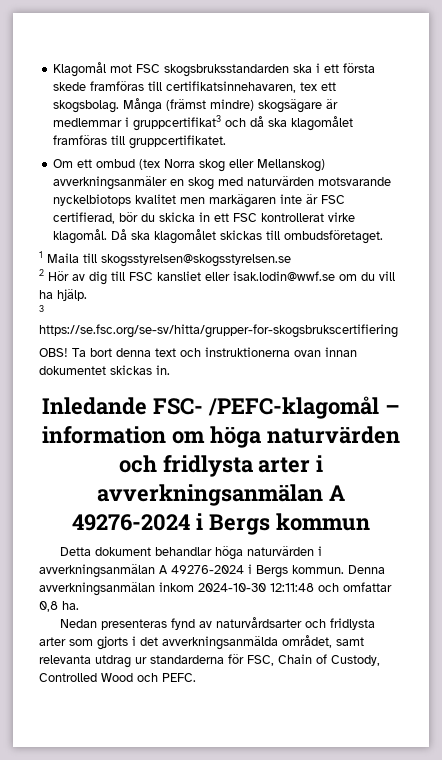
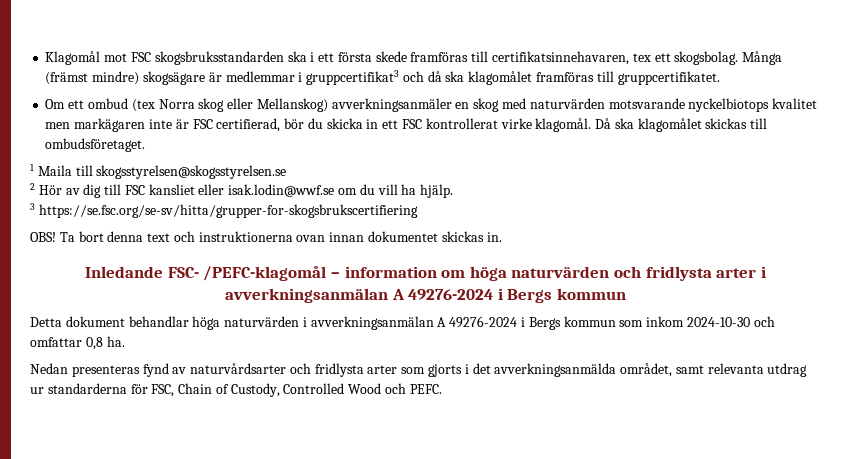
[292,565,385,574] [39,582,155,596] kommun. Denna avverkningsanmälan -> [563,316,644,327] kommun som
[270,583,314,592] 12:11:48 -> (750, 322) none

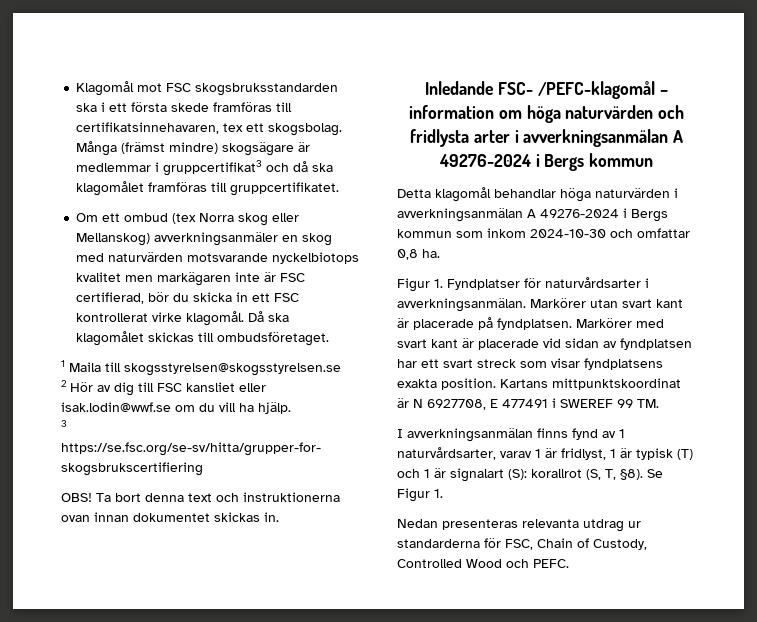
[65,316,125,327] dokument -> [435,187,491,202] klagomål
[30,363,704,377] Nedan presenteras fynd av naturvårdsarter och fridlysta arter som gjorts i det avverkningsanmälda området, samt -> [397,277,649,292] [397,298,683,312] [397,317,664,330] [397,338,692,350] [397,358,663,370] [397,378,681,390] [397,398,659,410] [397,428,625,442] [397,447,693,460] [397,468,663,482] [397,488,443,502] [397,519,518,530] Figur 1. Fyndplatser för naturvårdsarter i avverkningsanmälan. Markörer utan svart kant är placerade på fyndplatsen. Markörer med svart kant är placerade vid sidan av fyndplatsen har ett svart streck som visar fyndplatsens exakta position. Kartans mittpunktskoordinat är N 6927708, E 477491 i SWEREF 99 TM. // I avverkningsanmälan finns fynd av 1 naturvårdsarter, varav 1 är fridlyst, 1 är typisk (T) och 1 är signalart (S): korallrot (S, T, §8). Se Figur 1. // Nedan presenteras

